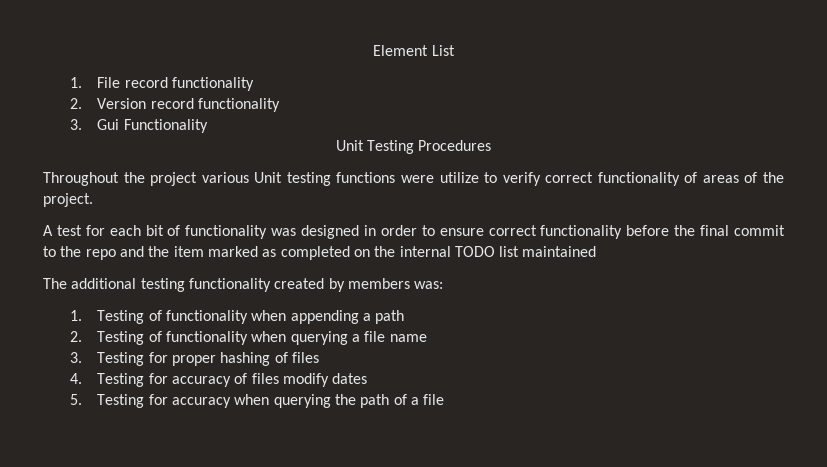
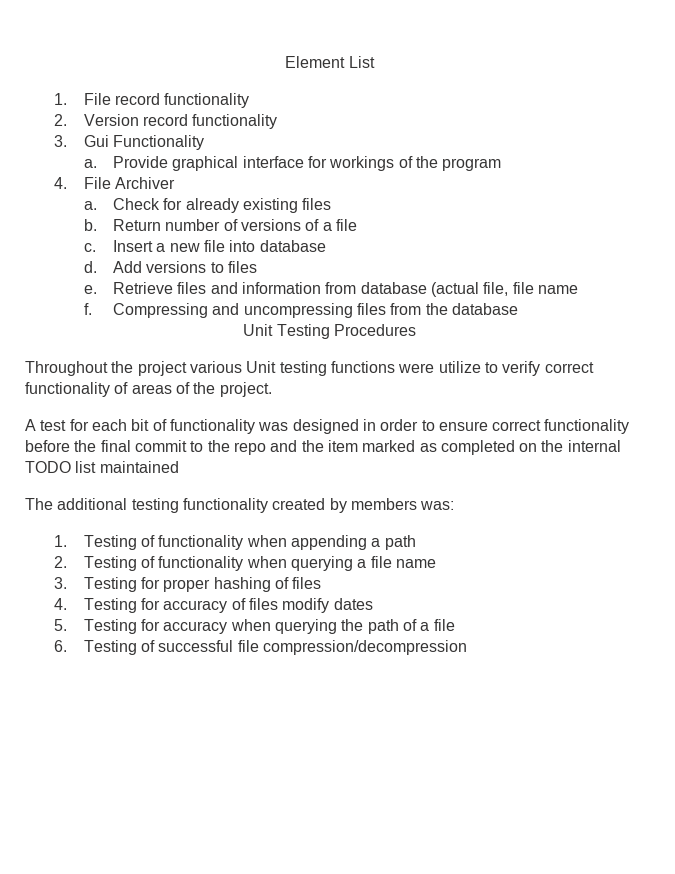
(208, 126) none -> [83,156,502,171] [54,177,176,189] [83,198,332,213] [83,219,357,231] [83,240,326,252] [83,261,257,273] [83,282,578,297] [83,303,518,318] // a. Provide graphical interface for workings of the program // 4. File Archiver // a. Check for already existing files // b. Return number of versions of a file // c. Insert a new file into database // d. Add versions to files // e. Retrieve files and information from database (actual file, file name // f. Compressing and uncompressing files from the database
(445, 399) none -> [54,640,467,655] // 6. Testing of successful file compression/decompression

